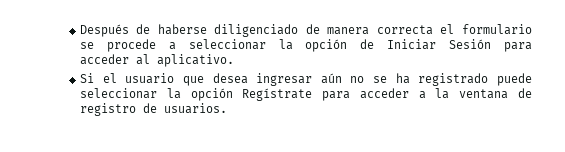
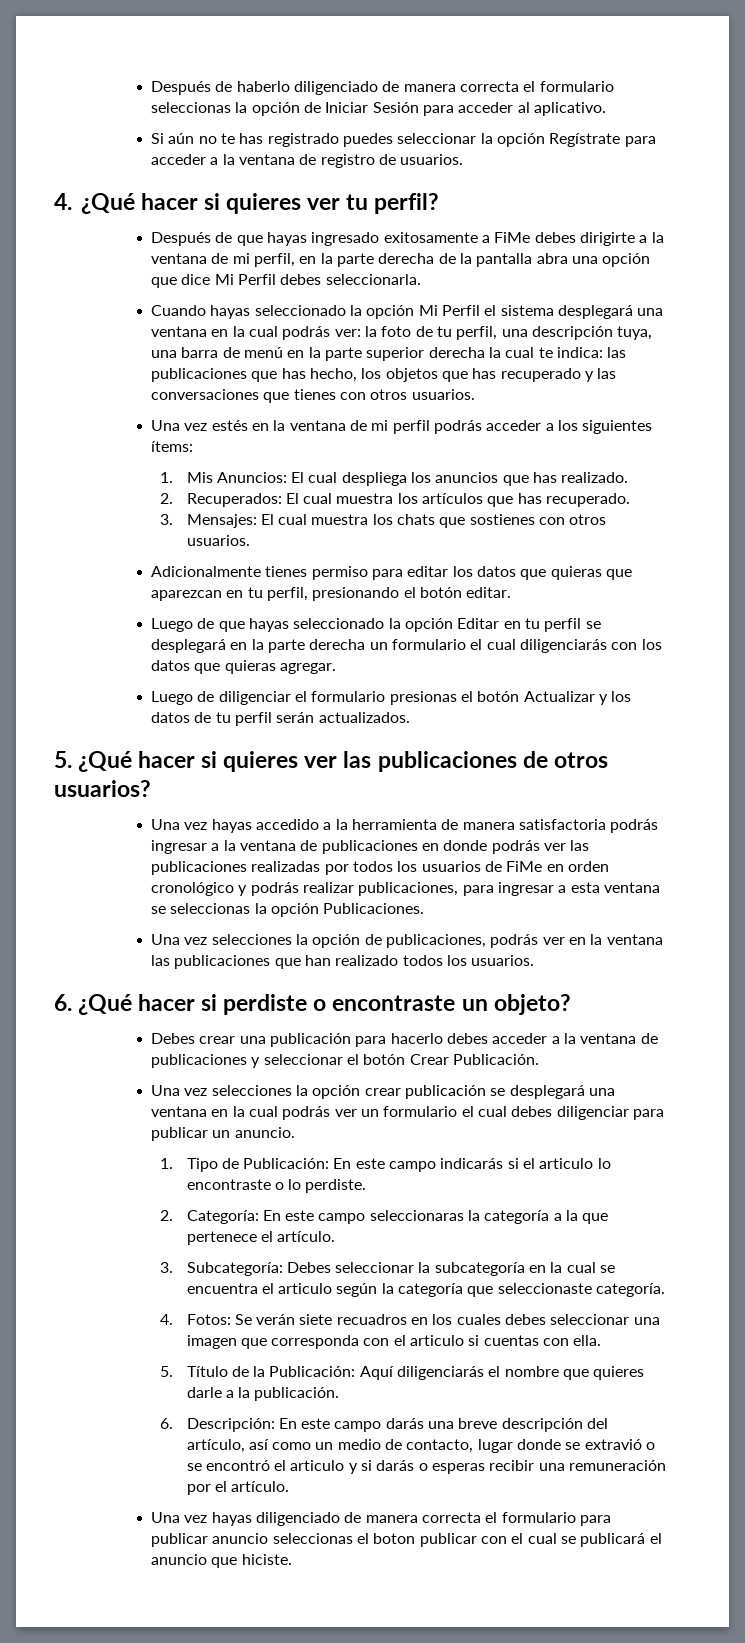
[79,24,532,37] [79,39,266,52] Después de haberse diligenciado de manera correcta el formulario se procede a seleccionar -> [151,81,614,95] [151,102,232,113] Después de haberlo diligenciado de manera correcta el formulario seleccionas
[102,73,533,86] el usuario que desea ingresar aún no se ha registrado puede -> [168,133,394,147] aún no te has registrado puedes
(227, 108) none -> [54,193,439,214] [151,232,664,246] [151,253,651,267] [151,274,421,288] [151,305,664,319] [151,326,653,340] [151,347,627,361] [151,368,617,382] [151,389,475,403] [151,420,653,434] [151,441,194,452] [160,472,629,486] [160,493,631,507] [160,514,607,528] [186,535,250,546] [151,566,632,580] [151,587,512,601] [151,618,601,632] [151,639,662,653] [151,660,337,674] [151,691,632,705] [151,712,410,726] [54,751,608,772] [54,780,151,797] [151,819,659,833] [151,840,590,854] [151,861,609,875] [151,882,660,896] [151,903,425,917] [151,934,663,948] [151,955,535,969] [54,994,571,1015] [151,1033,658,1047] [151,1054,540,1068] [151,1085,615,1099] [151,1106,664,1120] [151,1127,295,1141] [160,1158,611,1172] [186,1179,367,1193] [160,1210,609,1224] [186,1231,336,1245] [160,1262,616,1276] [186,1283,666,1297] [160,1314,660,1325] [186,1335,602,1349] [160,1366,645,1380] [186,1387,340,1401] [160,1418,609,1432] [186,1439,656,1453] [186,1460,667,1474] [186,1481,290,1495] [151,1512,611,1526] [151,1533,662,1547] [151,1554,292,1568] // 4. ¿Qué hacer si quieres ver tu perfil? // Después de que hayas ingresado exitosamente a FiMe debes dirigirte a la ventana de mi perfil, en la parte derecha de la pantalla abra una opción que dice Mi Perfil debes seleccionarla. // Cuando hayas seleccionado la opción Mi Perfil el sistema desplegará una ventana en la cual podrás ver: la foto de tu perfil, una descripción tuya, una barra de menú en la parte superior derecha la cual te indica: las publicaciones que has hecho, los objetos que has recuperado y las conversaciones que tienes con otros usuarios. // Una vez estés en la ventana de mi perfil podrás acceder a los siguientes ítems: // 1. Mis Anuncios: El cual despliega los anuncios que has realizado. // 2. Recuperados: El cual muestra los artículos que has recuperado. // 3. Mensajes: El cual muestra los chats que sostienes con otros usuarios. // Adicionalmente tienes permiso para editar los datos que quieras que aparezcan en tu perfil, presionando el botón editar. // Luego de que hayas seleccionado la opción Editar en tu perfil se desplegará en la parte derecha un formulario el cual diligenciarás con los datos que quieras agregar. // Luego de diligenciar el formulario presionas el botón Actualizar y los datos de tu perfil serán actualizados. // 5. ¿Qué hacer si quieres ver las publicaciones de otros usuarios? // Una vez hayas accedido a la herramienta de manera satisfactoria podrás ingresar a la ventana de publicaciones en donde podrás ver las publicaciones realizadas por todos los usuarios de FiMe en orden cronológico y podrás realizar publicaciones, para ingresar a esta ventana se seleccionas la opción Publicaciones. // Una vez selecciones la opción de publicaciones, podrás ver en la ventana las publicaciones que han realizado todos los usuarios. // 6. ¿Qué hacer si perdiste o encontraste un objeto? // Debes crear una publicación para hacerlo debes acceder a la ventana de publicaciones y seleccionar el botón Crear Publicación. // Una vez selecciones la opción crear publicación se desplegará una ventana en la cual podrás ver un formulario el cual debes diligenciar para publicar un anuncio. // 1. Tipo de Publicación: En este campo indicarás si el articulo lo encontraste o lo perdiste. // 2. Categoría: En este campo seleccionaras la categoría a la que pertenece el artículo. // 3. Subcategoría: Debes seleccionar la subcategoría en la cual se encuentra el articulo según la categoría que seleccionaste categoría. // 4. Fotos: Se verán siete recuadros en los cuales debes seleccionar una imagen que corresponda con el articulo si cuentas con ella. // 5. Título de la Publicación: Aquí diligenciarás el nombre que quieres darle a la publicación. // 6. Descripción: En este campo darás una breve descripción del artículo, así como un medio de contacto, lugar donde se extravió o se encontró el articulo y si darás o esperas recibir una remuneración por el artículo. // Una vez hayas diligenciado de manera correcta el formulario para publicar anuncio seleccionas el boton publicar con el cual se publicará el anuncio que hiciste.

